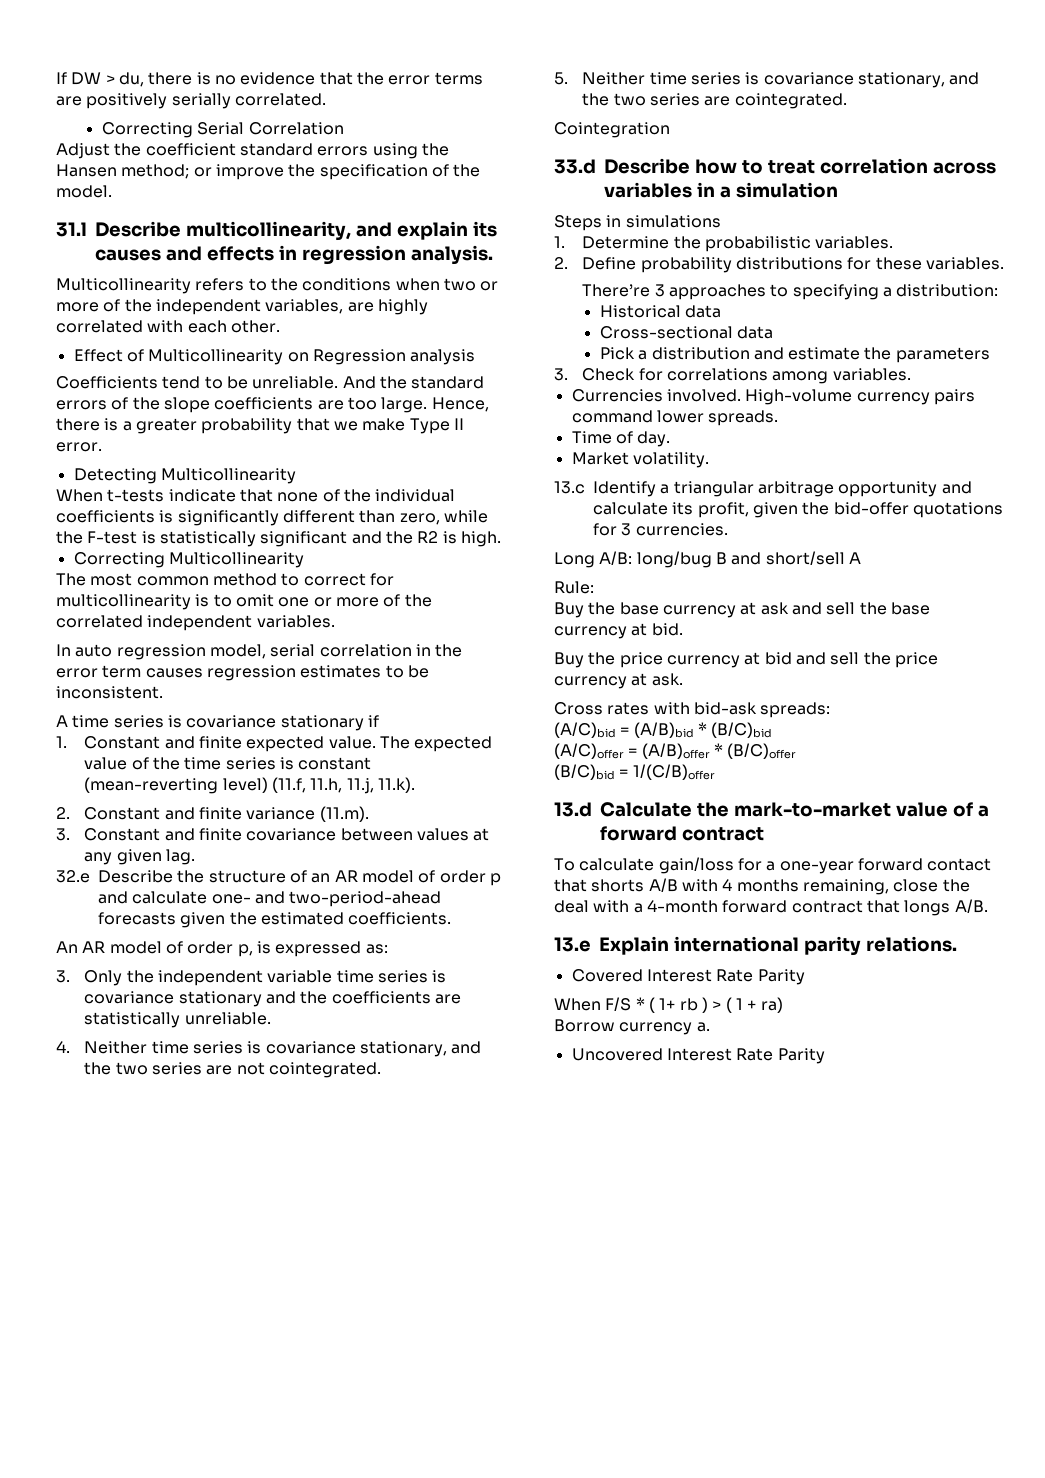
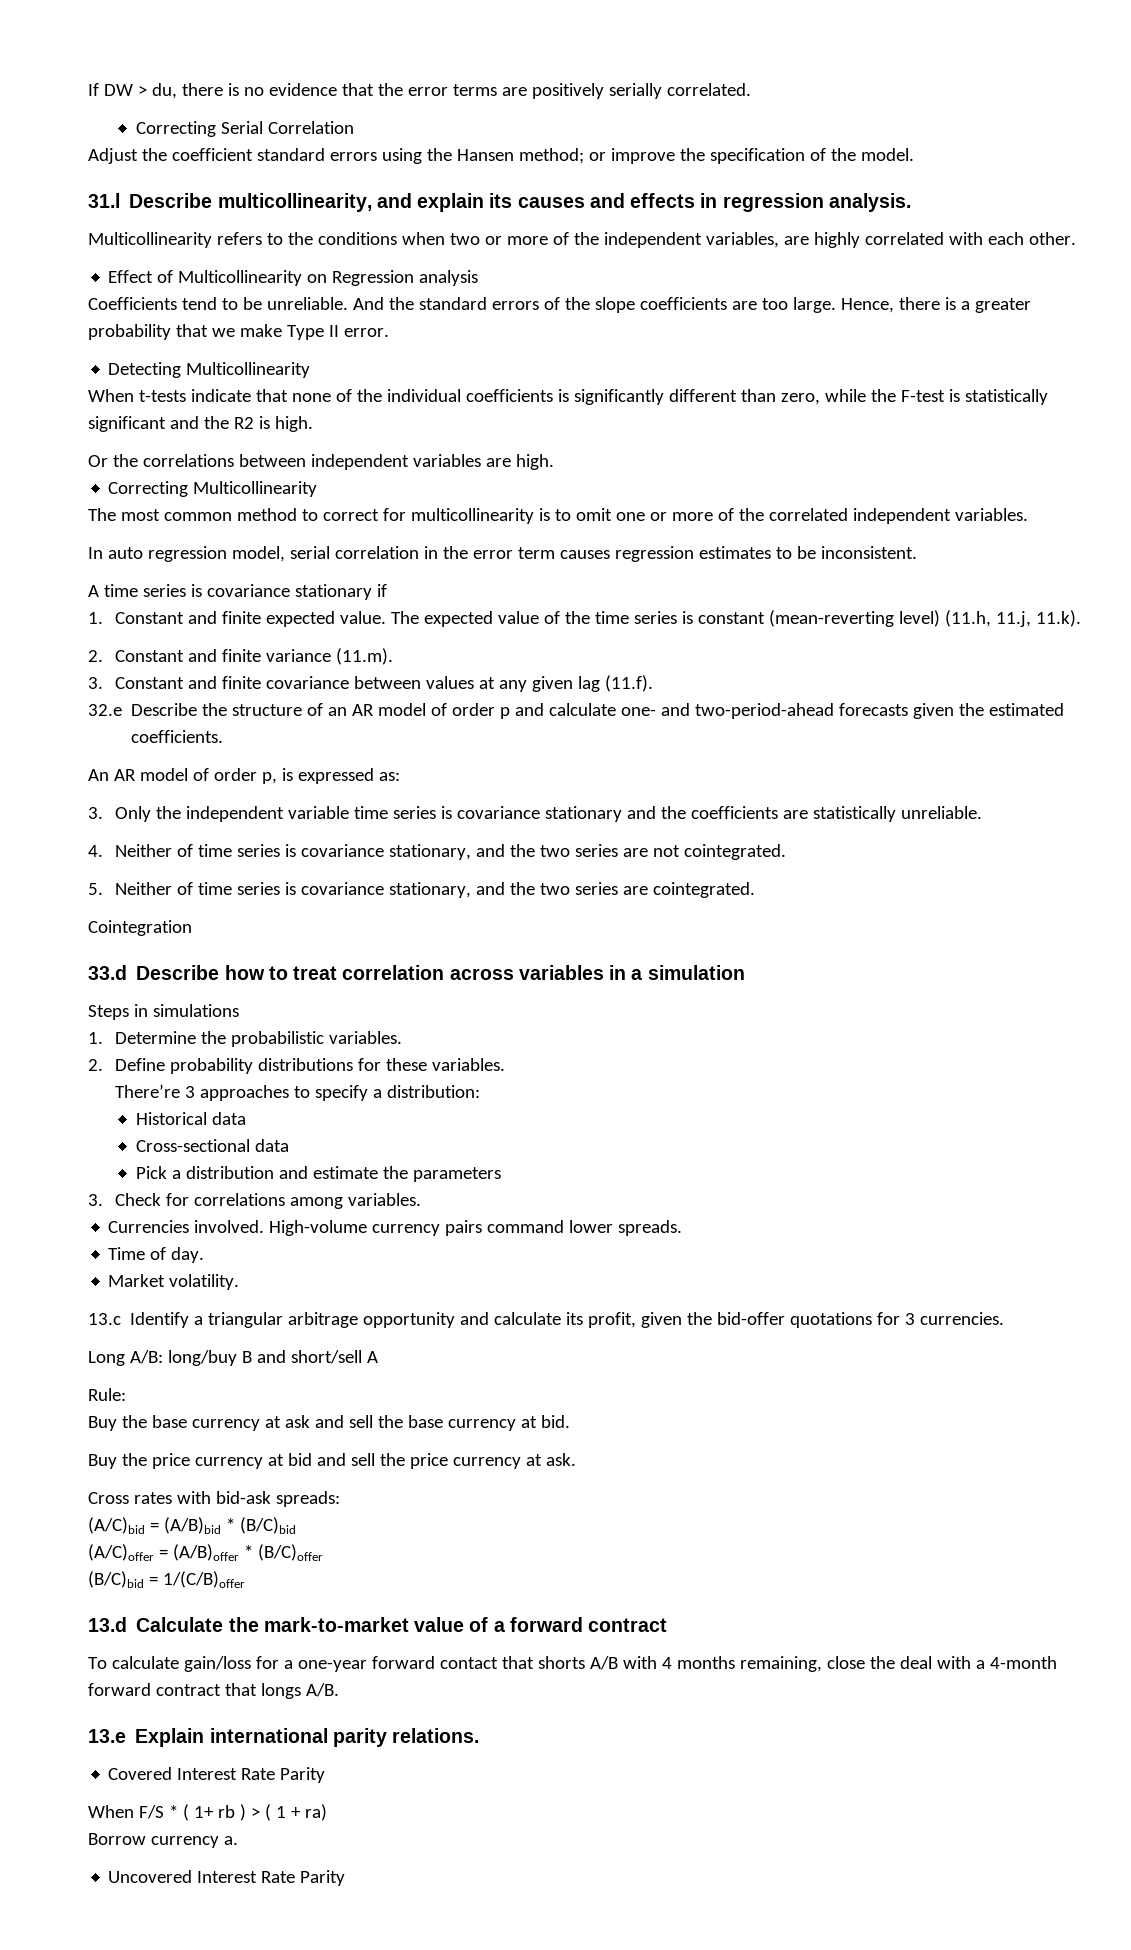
(501, 539) none -> [88,454,554,470] // Or the correlations between independent variables are high.
[271,777,343,793] (11.f, 11.h, -> [945,610,992,627] (11.h,
[165,849,195,865] lag. -> [578,675,654,692] lag (11.f).
(148, 1047) none -> [177,844,194,857] of
(646, 78) none -> [177,882,194,895] of
[792,284,879,300] specifying -> [315,1085,369,1101] specify
[636,551,712,568] long/bug -> [167,1350,237,1366] long/buy

